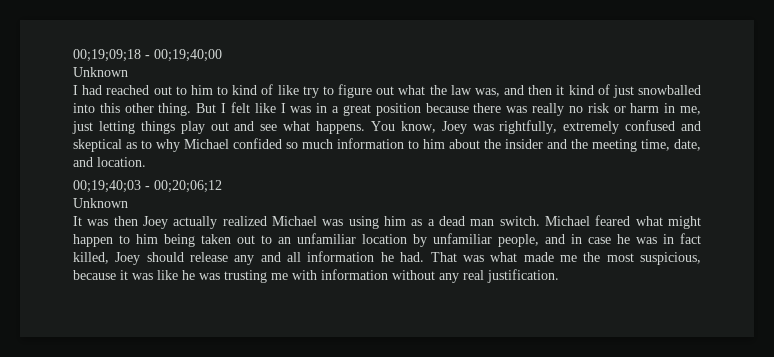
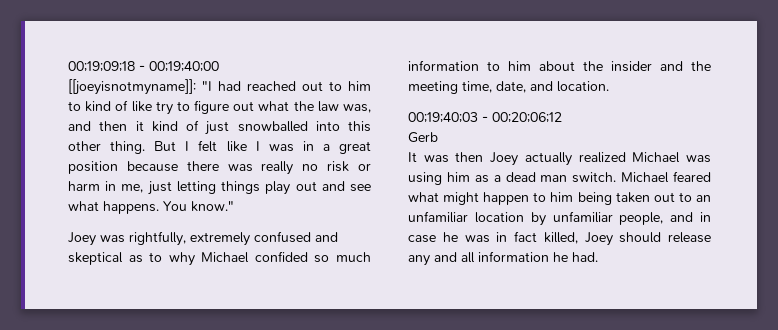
[73,67,128,77] [73,85,78,95] Unknown // I -> [68,79,212,95] [[joeyisnotmyname]]: "I
[400,121,436,133] know, -> [191,201,234,212] know." //
[73,198,128,208] Unknown -> [408,132,438,143] Gerb
[430,252,702,265] [73,269,559,283] That was what made me the most suspicious, because it was like he was trusting me with information without any real justification. -> (598, 257) none

